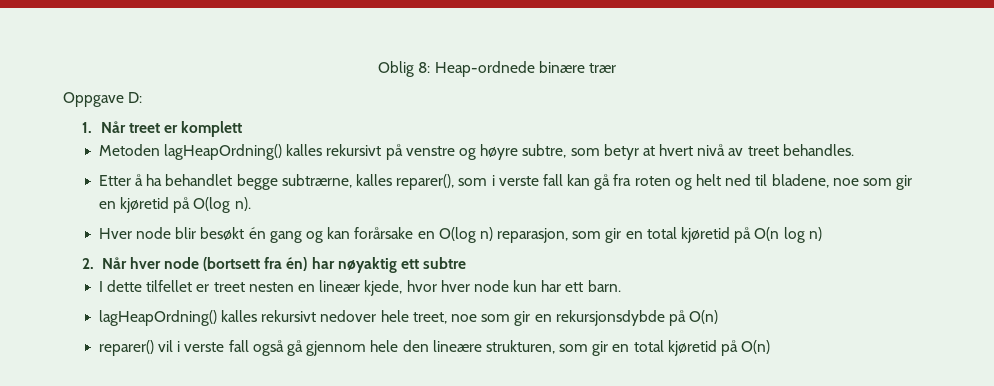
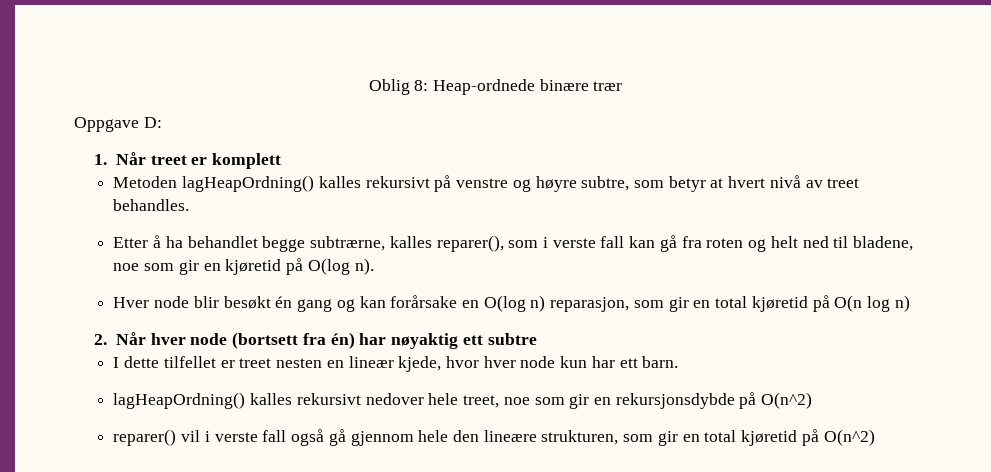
[689,310,719,324] O(n) -> [761,392,813,409] O(n^2)
[741,340,771,354] O(n) -> [823,429,875,446] O(n^2)

